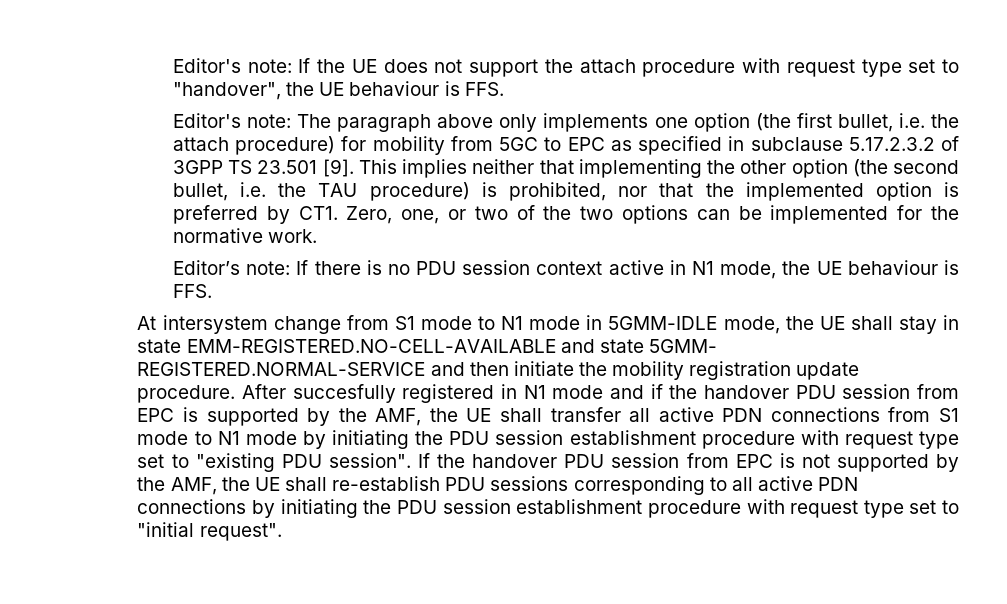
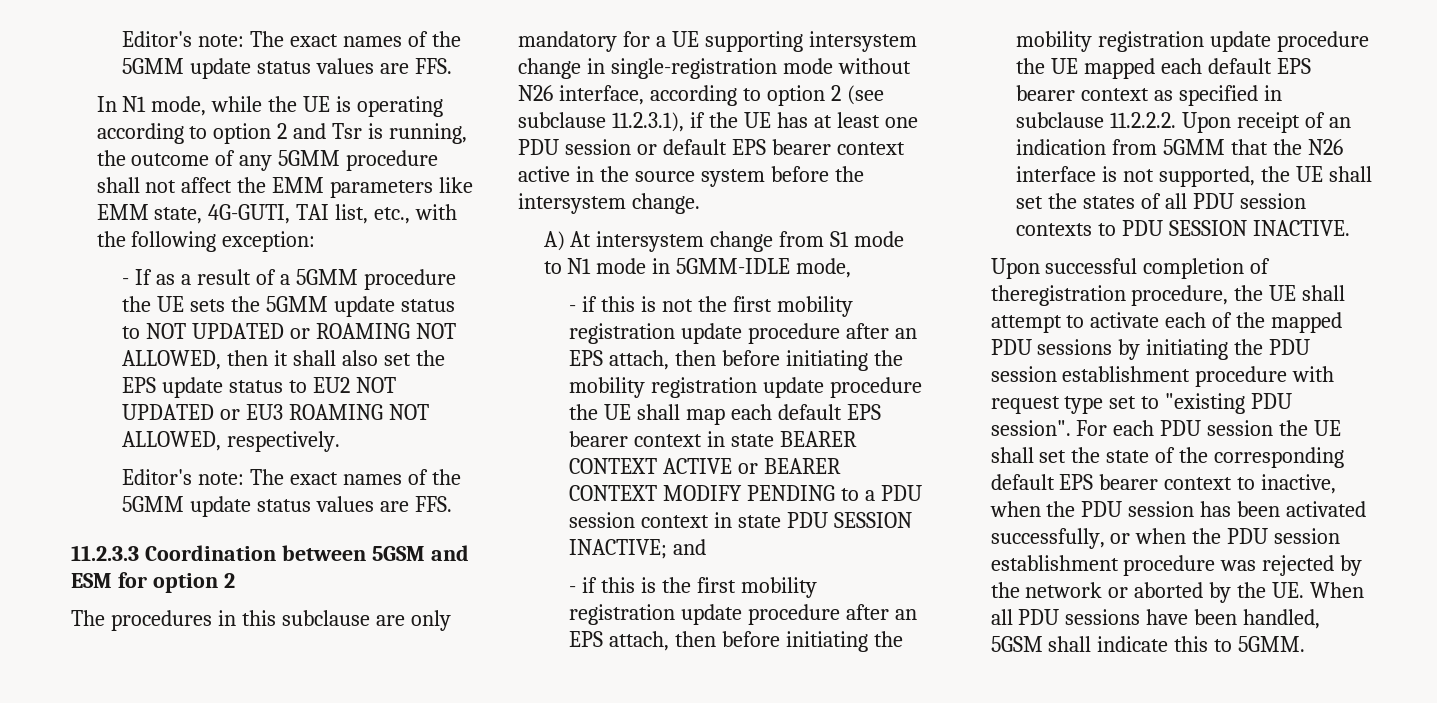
[172,58,960,77] [172,81,504,100] [172,113,960,132] [172,136,959,155] [172,159,959,178] [172,182,959,201] [172,205,959,224] [172,228,318,243] [172,260,960,279] [172,284,212,298] Editor's note: If the UE does not support the attach procedure with request type set to "handover", the UE behaviour is FFS. // Editor's note: The paragraph above only implements one option (the first bullet, i.e. the attach procedure) for mobility from 5GC to EPC as specified in subclause 5.17.2.3.2 of 3GPP TS 23.501 [9]. This implies neither that implementing the other option (the second bullet, i.e. the TAU procedure) is prohibited, nor that the implemented option is preferred by CT1. Zero, one, or two of the two options can be implemented for the normative work. // Editor’s note: If there is no PDU session context active in N1 mode, the UE behaviour is FFS. // -> [122,31,461,47] [122,58,452,79] [96,96,444,117] [96,123,468,144] [96,150,439,171] [96,177,474,198] [96,204,458,224] [96,231,316,252] [122,269,456,290] [122,296,455,317] [122,323,456,339] [122,350,445,370] [122,377,396,398] [122,404,429,420] [122,431,341,452] [122,469,461,485] [122,496,452,517] [71,545,469,561] [71,572,235,593] [71,610,451,631] [518,31,917,52] [518,58,911,79] [518,85,884,106] [518,112,918,132] [518,139,905,155] [518,166,864,187] [518,193,700,214] [543,231,565,251] Editor's note: The exact names of the 5GMM update status values are FFS. // In N1 mode, while the UE is operating according to option 2 and Tsr is running, the outcome of any 5GMM procedure shall not affect the EMM parameters like EMM state, 4G-GUTI, TAI list, etc., with the following exception: // - If as a result of a 5GMM procedure the UE sets the 5GMM update status to NOT UPDATED or ROAMING NOT ALLOWED, then it shall also set the EPS update status to EU2 NOT UPDATED or EU3 ROAMING NOT ALLOWED, respectively. // Editor's note: The exact names of the 5GMM update status values are FFS. // 11.2.3.3 Coordination between 5GSM and ESM for option 2 // The procedures in this subclause are only mandatory for a UE supporting intersystem change in single-registration mode without N26 interface, according to option 2 (see subclause 11.2.3.1), if the UE has at least one PDU session or default EPS bearer context active in the source system before the intersystem change. // A)
[785,315,960,334] [137,339,718,353] [137,361,860,380] [137,384,959,403] [137,407,959,426] [137,431,297,445] the UE shall stay in state EMM-REGISTERED.NO-CELL-AVAILABLE and state 5GMM- REGISTERED.NORMAL-SERVICE and then initiate the mobility registration update procedure. After succesfully registered in N1 mode and if the handover PDU session from EPC is supported by the AMF, the UE shall transfer all active PDN connections from S1 mode to N1 mode -> [569,296,853,317] [569,323,917,344] [569,350,903,371] [569,377,922,398] [569,404,881,425] [569,431,857,447] [569,458,841,474] [569,485,922,501] [569,512,912,528] [569,539,707,559] [569,577,817,598] [569,604,917,625] [569,631,903,652] [1016,31,1369,52] [1016,58,1311,79] [1016,85,1282,106] [1016,112,1351,133] [1016,139,1343,155] [1016,166,1372,187] [1016,193,1306,209] [1016,220,1350,236] [990,258,1271,279] [990,285,1346,306] [990,312,1343,333] [990,339,1113,355] // - if this is not the first mobility registration update procedure after an EPS attach, then before initiating the mobility registration update procedure the UE shall map each default EPS bearer context in state BEARER CONTEXT ACTIVE or BEARER CONTEXT MODIFY PENDING to a PDU session context in state PDU SESSION INACTIVE; and // - if this is the first mobility registration update procedure after an EPS attach, then before initiating the mobility registration update procedure the UE mapped each default EPS bearer context as specified in subclause 11.2.2.2. Upon receipt of an indication from 5GMM that the N26 interface is not supported, the UE shall set the states of all PDU session contexts to PDU SESSION INACTIVE. // Upon successful completion of theregistration procedure, the UE shall attempt to activate each of the mapped PDU sessions
[417,453,959,472] [137,476,859,495] [137,499,960,518] [137,522,282,541] If the handover PDU session from EPC is not supported by the AMF, the UE shall re-establish PDU sessions corresponding to all active PDN connections by initiating the PDU session establishment procedure with request type set to "initial request". -> [1076,420,1342,436] [990,447,1345,468] [990,474,1337,494] [989,501,1367,517] [990,528,1341,549] [990,555,1363,576] [990,582,1365,603] [990,609,1321,629] [990,636,1306,652] For each PDU session the UE shall set the state of the corresponding default EPS bearer context to inactive, when the PDU session has been activated successfully, or when the PDU session establishment procedure was rejected by the network or aborted by the UE. When all PDU sessions have been handled, 5GSM shall indicate this to 5GMM.

